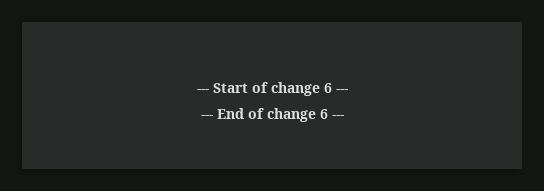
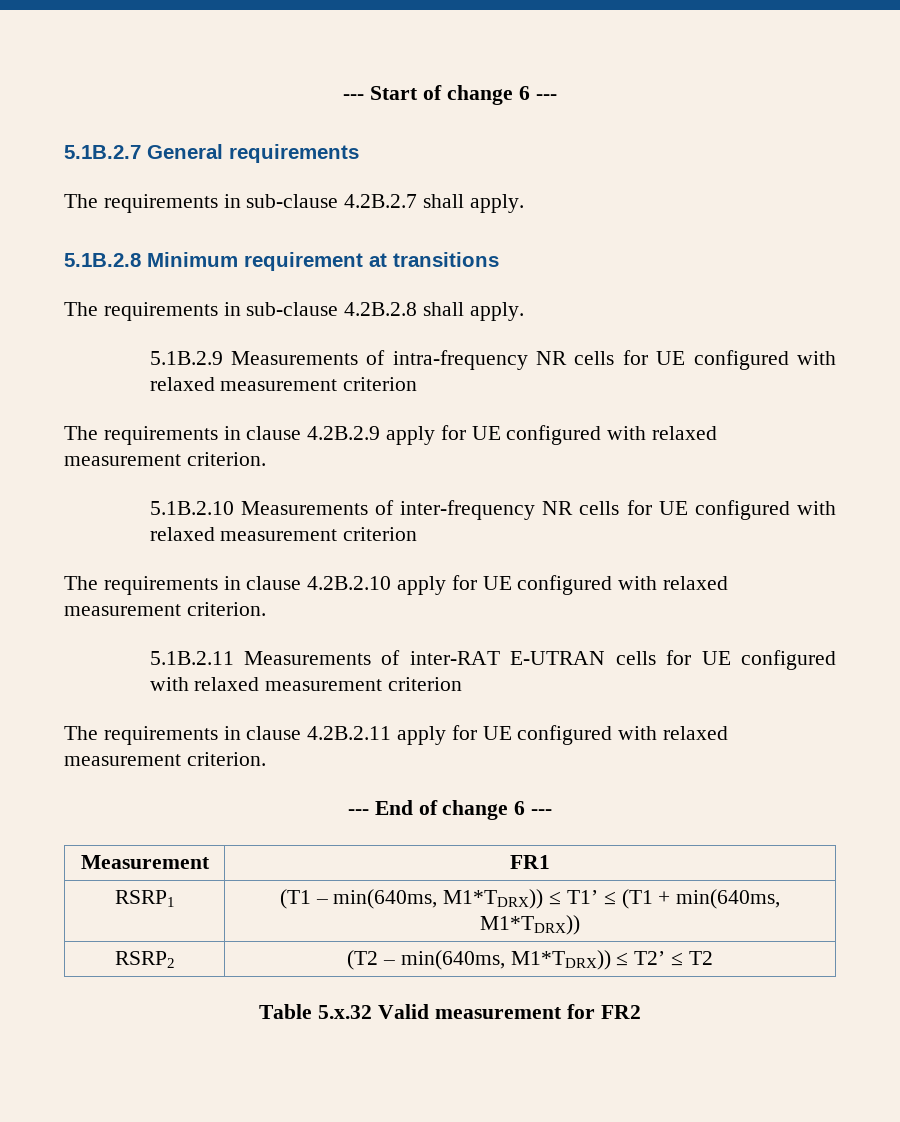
(348, 91) none -> [64,144,359,163] [64,194,524,213] [64,252,499,271] [64,302,524,321] [149,350,836,370] [149,377,418,391] [64,425,718,445] [64,452,266,466] [149,500,836,520] [149,527,418,541] [64,575,729,595] [64,602,266,616] [149,650,836,670] [149,677,462,691] [64,725,729,745] [64,752,266,766] // 5.1B.2.7 General requirements // The requirements in sub-clause 4.2B.2.7 shall apply. // 5.1B.2.8 Minimum requirement at transitions // The requirements in sub-clause 4.2B.2.8 shall apply. // 5.1B.2.9 Measurements of intra-frequency NR cells for UE configured with relaxed measurement criterion // The requirements in clause 4.2B.2.9 apply for UE configured with relaxed measurement criterion. // 5.1B.2.10 Measurements of inter-frequency NR cells for UE configured with relaxed measurement criterion // The requirements in clause 4.2B.2.10 apply for UE configured with relaxed measurement criterion. // 5.1B.2.11 Measurements of inter-RAT E-UTRAN cells for UE configured with relaxed measurement criterion // The requirements in clause 4.2B.2.11 apply for UE configured with relaxed measurement criterion.
(344, 117) none -> [80,855,210,869] [510,855,550,869] [114,890,175,907] [279,889,781,909] [480,915,580,935] [114,951,175,968] [347,950,713,970] [259,1004,641,1019] // Measurement | FR1 // RSRP1 | (T1 – min(640ms, M1*TDRX)) ≤ T1’ ≤ (T1 + min(640ms, M1*TDRX)) // RSRP2 | (T2 – min(640ms, M1*TDRX)) ≤ T2’ ≤ T2 // Table 5.x.32 Valid measurement for FR2

